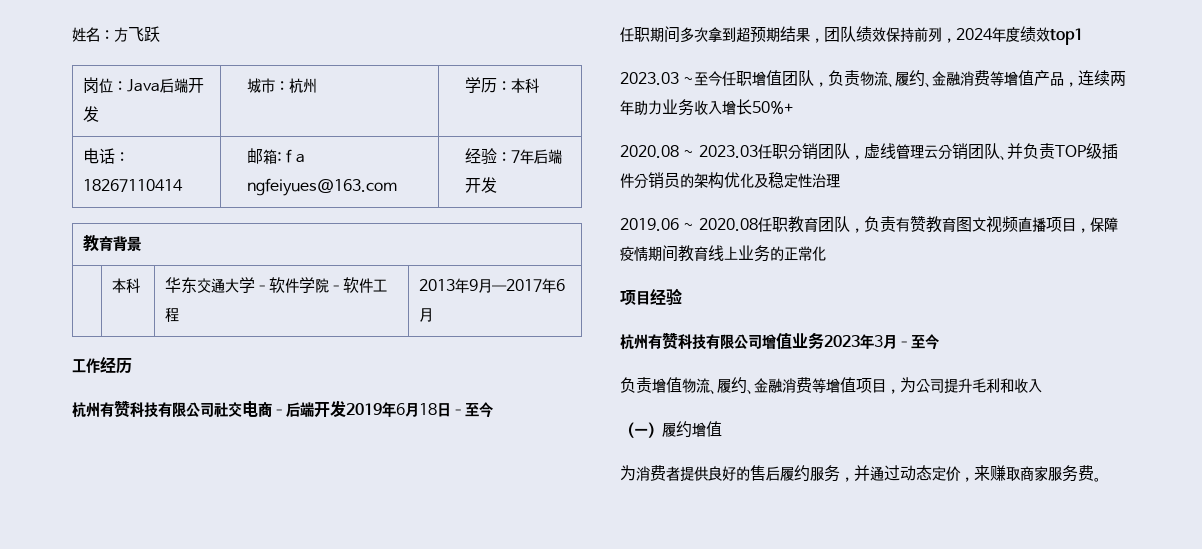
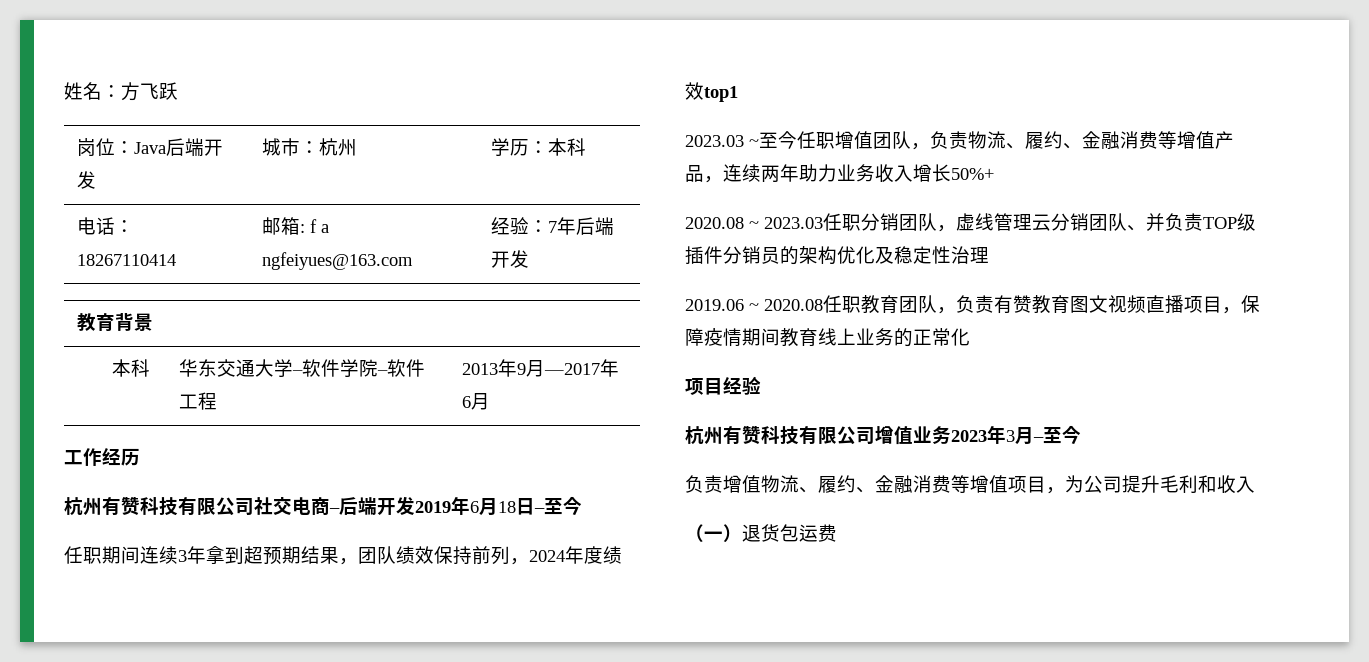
[680,27,708,43] 多次 -> [140,546,206,564] 连续3年
[662,421,722,438] [620,465,1101,482] 履约增值 // 为消费者提供良好的售后履约服务，并通过动态定价，来赚取商家服务费。 -> [742,524,837,542] 退货包运费

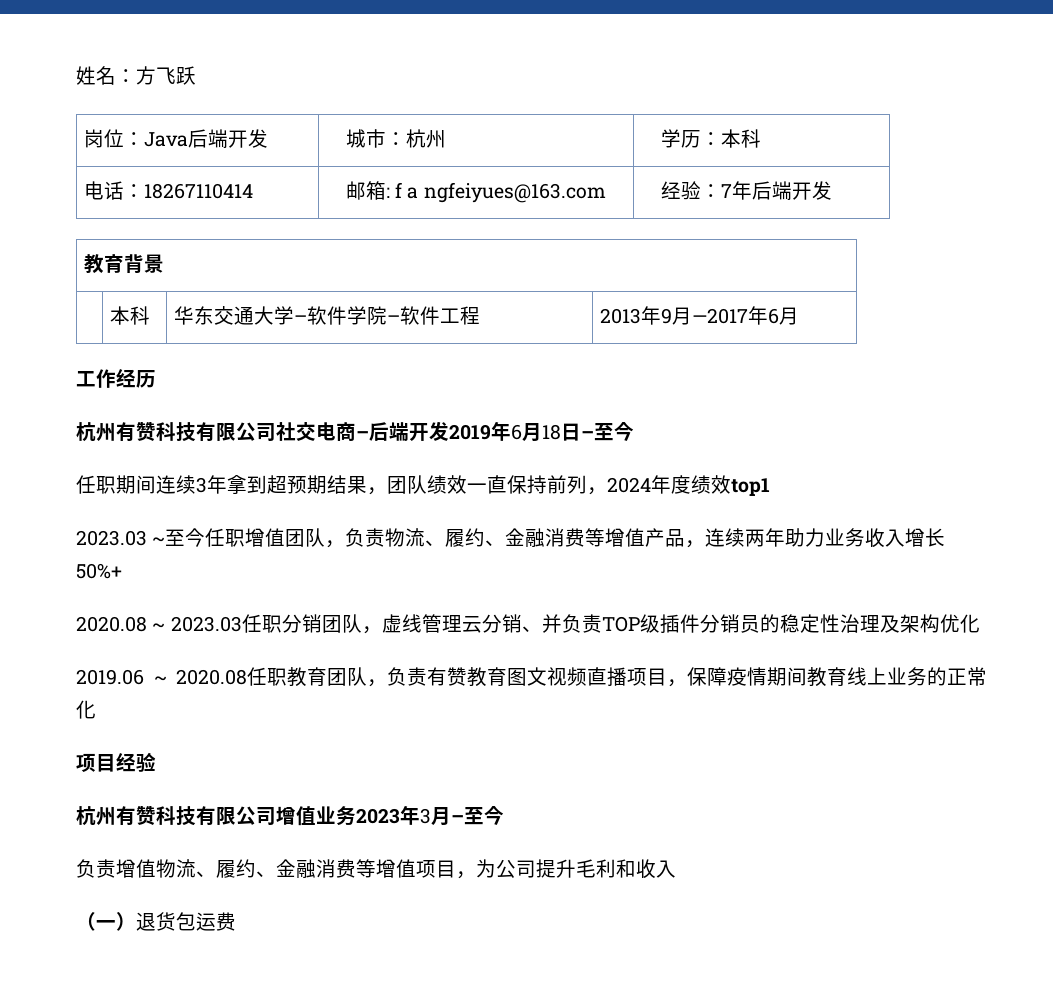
(434, 555) none -> [467,475,507,494] 一直
[1089,213,1127,231] 团队 -> (522, 623) none
[799,246,894,265] 架构优化及 -> (780, 623) none
(989, 255) none -> [879,614,980,633] 及架构优化

